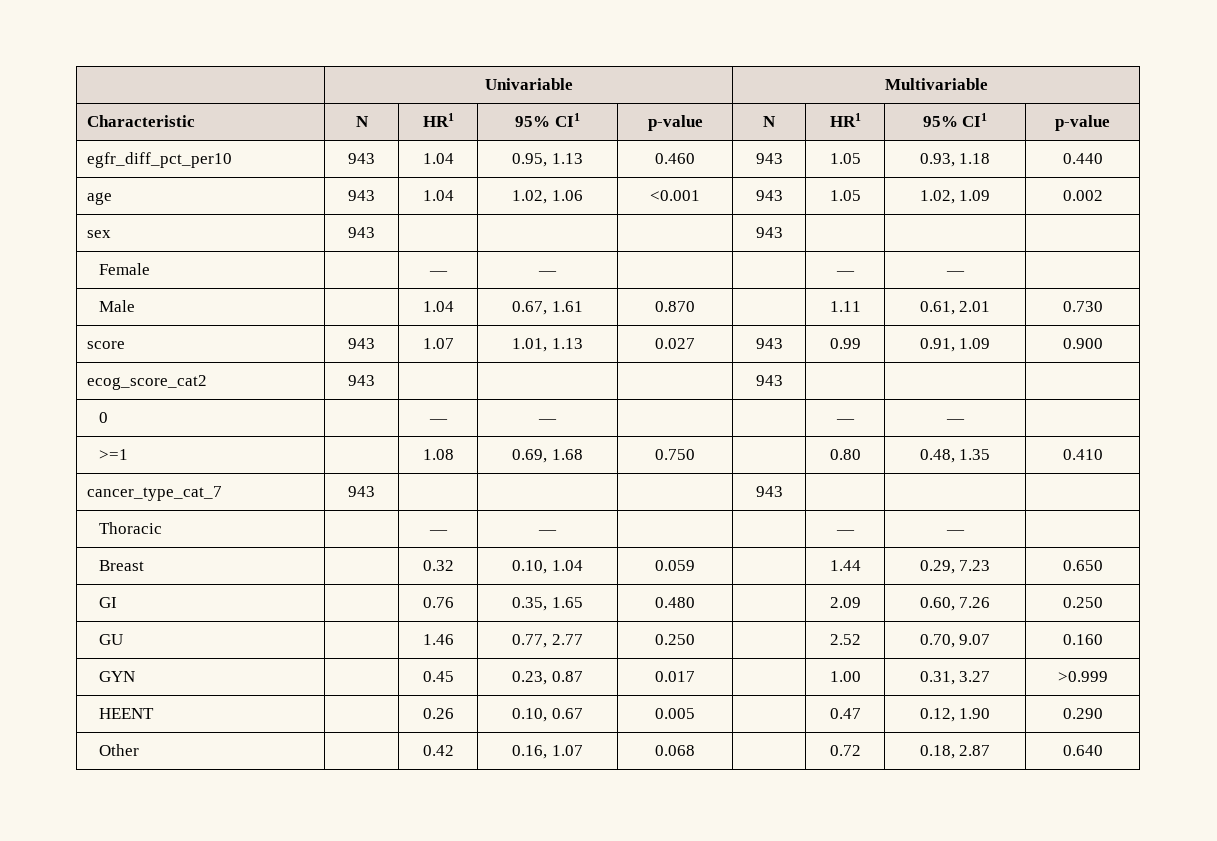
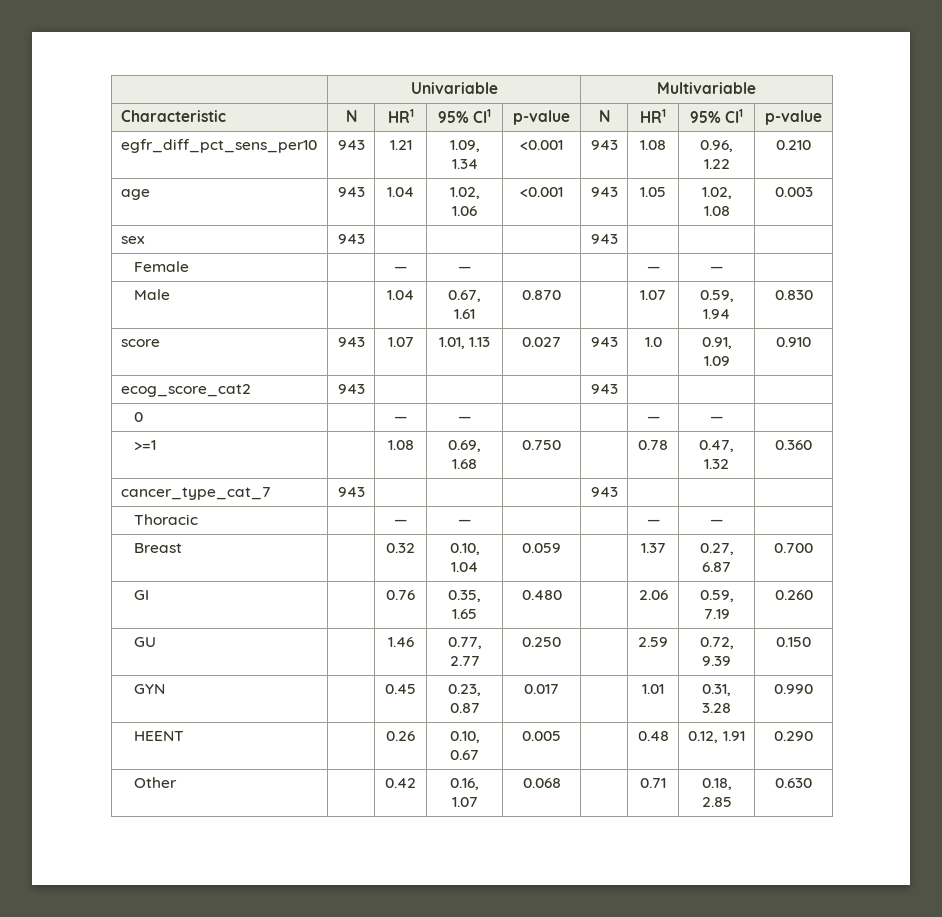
[86,152,232,168] [348,153,375,164] [422,153,454,164] [512,153,583,167] [655,153,695,164] [755,153,783,164] [829,153,861,164] [919,153,991,167] [1062,153,1103,164] egfr_diff_pct_per10 | 943 | 1.04 | 0.95, 1.13 | 0.460 | 943 | 1.05 | 0.93, 1.18 | 0.440 -> [120,139,317,153] [337,140,365,150] [389,140,412,150] [449,140,480,152] [451,159,478,169] [520,140,563,150] [590,140,618,150] [640,140,666,150] [700,140,733,152] [703,159,730,169] [776,140,811,150] egfr_diff_pct_sens_per10 | 943 | 1.21 | 1.09, 1.34 | <0.001 | 943 | 1.08 | 0.96, 1.22 | 0.210
[959,190,991,201] [1062,190,1103,201] 1.09 | 0.002 -> [703,206,730,216] [774,187,813,197] 1.08 | 0.003
[829,301,861,312] [919,301,991,315] [1062,301,1103,312] 1.11 | 0.61, 2.01 | 0.730 -> [640,290,666,300] [699,290,734,302] [703,309,730,319] [774,290,813,300] 1.07 | 0.59, 1.94 | 0.830
[829,338,861,349] 0.99 -> [644,337,662,347] 1.0
[1062,338,1103,349] 0.900 -> [776,337,811,347] 0.910
[829,449,861,460] [919,449,991,463] [1062,449,1103,460] 0.80 | 0.48, 1.35 | 0.410 -> [638,440,668,450] [699,440,734,452] [704,459,729,469] [775,440,812,450] 0.78 | 0.47, 1.32 | 0.360
[829,560,861,571] [919,560,991,574] [1062,560,1103,571] 1.44 | 0.29, 7.23 | 0.650 -> [640,543,666,553] [699,543,734,555] [702,562,731,572] [774,543,813,553] 1.37 | 0.27, 6.87 | 0.700
[829,597,861,608] [919,597,991,611] [1062,597,1103,608] 2.09 | 0.60, 7.26 | 0.250 -> [638,590,668,600] [699,590,734,602] [703,609,730,619] [774,590,813,600] 2.06 | 0.59, 7.19 | 0.260
[829,634,861,645] [919,634,991,648] [1062,634,1103,645] 2.52 | 0.70, 9.07 | 0.160 -> [638,637,668,647] [699,637,734,649] [702,656,731,666] [776,637,811,647] 2.59 | 0.72, 9.39 | 0.150
[829,671,861,682] 1.00 -> [642,684,664,694] 1.01
[959,671,991,682] [1057,671,1108,682] 3.27 | >0.999 -> [702,703,731,713] [774,684,813,694] 3.28 | 0.990
[829,708,861,719] 0.47 -> [637,731,669,741] 0.48
[959,708,991,719] 1.90 -> [722,731,745,741] 1.91
[829,745,861,756] 0.72 -> [640,778,666,788] 0.71
[959,745,991,756] [1062,745,1103,756] 2.87 | 0.640 -> [701,797,732,807] [775,778,812,788] 2.85 | 0.630

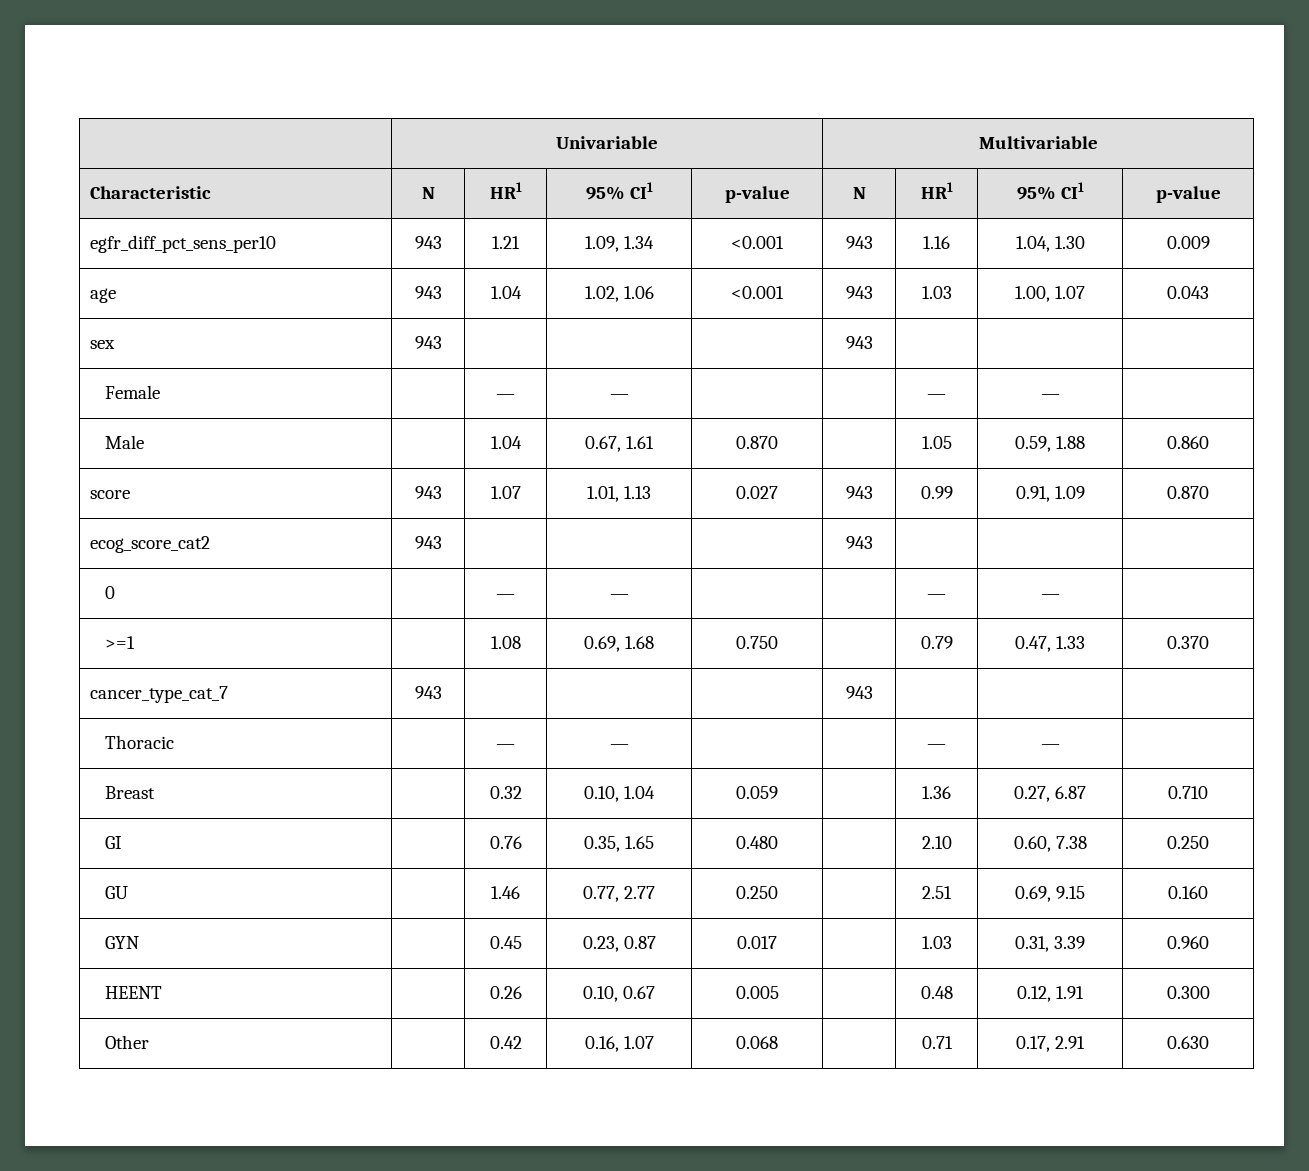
[640,140,666,150] [700,140,733,152] [703,159,730,169] [776,140,811,150] 1.08 | 0.96, 1.22 | 0.210 -> [923,236,950,249] [1015,236,1085,252] [1166,236,1210,249] 1.16 | 1.04, 1.30 | 0.009
[640,187,666,197] [701,187,732,199] [703,206,730,216] [774,187,813,197] 1.05 | 1.02, 1.08 | 0.003 -> [921,286,952,299] [1015,286,1085,302] [1167,286,1209,299] 1.03 | 1.00, 1.07 | 0.043
[640,290,666,300] [699,290,734,302] [703,309,730,319] [774,290,813,300] 1.07 | 0.59, 1.94 | 0.830 -> [921,436,952,449] [1015,436,1085,452] [1167,436,1209,449] 1.05 | 0.59, 1.88 | 0.860
[644,337,662,347] 1.0 -> [920,486,953,499] 0.99
[776,337,811,347] 0.910 -> [1167,486,1209,499] 0.870
[638,440,668,450] 0.78 -> [920,636,953,649] 0.79
[704,459,729,469] [775,440,812,450] 1.32 | 0.360 -> [1055,636,1085,649] [1167,636,1209,649] 1.33 | 0.370
[640,543,666,553] 1.37 -> [922,786,951,799] 1.36
[774,543,813,553] 0.700 -> [1168,786,1208,799] 0.710
[638,590,668,600] [699,590,734,602] [703,609,730,619] [774,590,813,600] 2.06 | 0.59, 7.19 | 0.260 -> [921,836,952,849] [1013,836,1087,852] [1167,836,1209,849] 2.10 | 0.60, 7.38 | 0.250
[638,637,668,647] [699,637,734,649] [702,656,731,666] [776,637,811,647] 2.59 | 0.72, 9.39 | 0.150 -> [922,886,952,899] [1015,886,1085,902] [1168,886,1208,899] 2.51 | 0.69, 9.15 | 0.160
[642,684,664,694] 1.01 -> [921,936,952,949] 1.03
[702,703,731,713] [774,684,813,694] 3.28 | 0.990 -> [1053,936,1085,949] [1167,936,1209,949] 3.39 | 0.960
[774,731,813,741] 0.290 -> [1166,986,1210,999] 0.300
[701,778,732,790] [701,797,732,807] 0.18, 2.85 -> [1016,1036,1085,1052] 0.17, 2.91

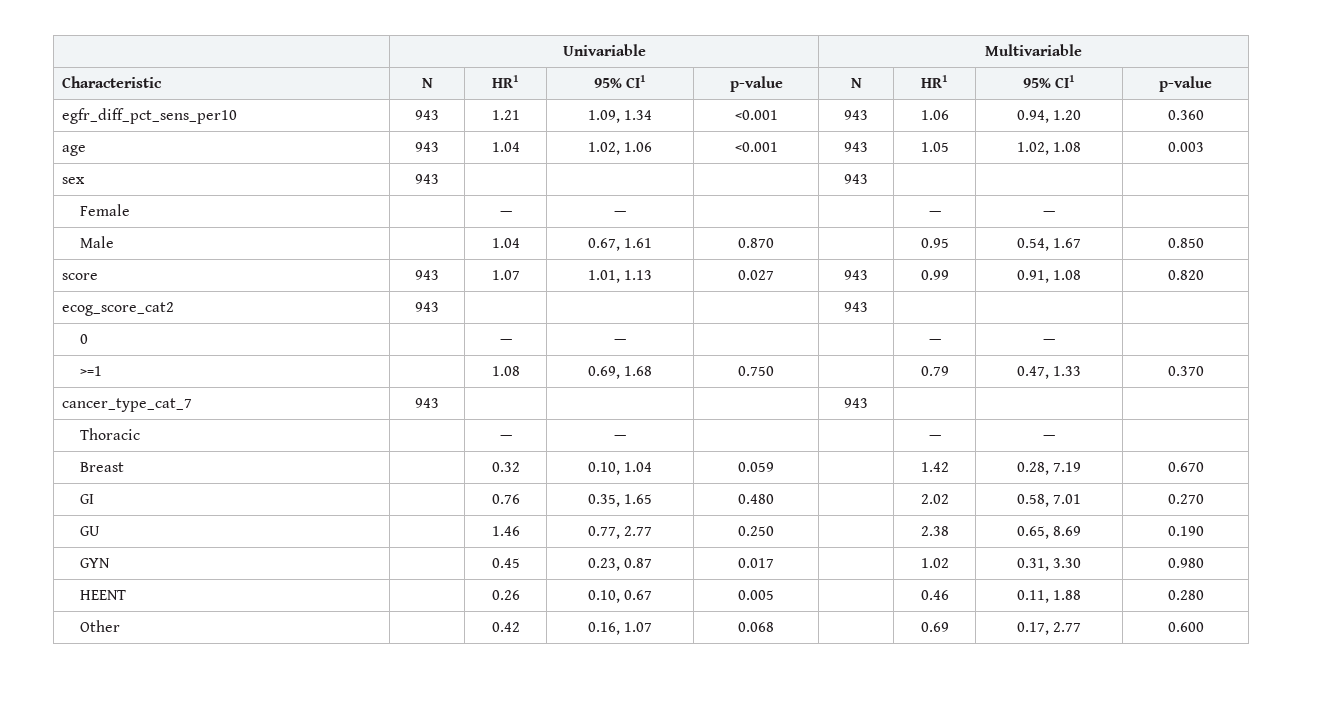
[923,236,950,249] [1015,236,1085,252] [1166,236,1210,249] 1.16 | 1.04, 1.30 | 0.009 -> [920,110,949,120] [1016,110,1082,123] [1167,110,1204,120] 1.06 | 0.94, 1.20 | 0.360
[921,286,952,299] [1015,286,1085,302] [1167,286,1209,299] 1.03 | 1.00, 1.07 | 0.043 -> [920,142,949,152] [1016,142,1082,155] [1167,142,1204,152] 1.05 | 1.02, 1.08 | 0.003
[921,436,952,449] [1015,436,1085,452] [1167,436,1209,449] 1.05 | 0.59, 1.88 | 0.860 -> [920,238,949,248] [1016,238,1082,251] [1167,238,1204,248] 0.95 | 0.54, 1.67 | 0.850
[1054,486,1085,499] [1167,486,1209,499] 1.09 | 0.870 -> [1053,270,1082,280] [1167,270,1204,280] 1.08 | 0.820
[922,786,951,799] [1014,786,1086,802] [1168,786,1208,799] 1.36 | 0.27, 6.87 | 0.710 -> [920,462,949,472] [1016,462,1082,475] [1167,462,1204,472] 1.42 | 0.28, 7.19 | 0.670
[921,836,952,849] [1013,836,1087,852] [1167,836,1209,849] 2.10 | 0.60, 7.38 | 0.250 -> [920,494,949,504] [1016,494,1082,507] [1167,494,1204,504] 2.02 | 0.58, 7.01 | 0.270
[922,886,952,899] [1015,886,1085,902] [1168,886,1208,899] 2.51 | 0.69, 9.15 | 0.160 -> [920,526,949,536] [1016,526,1082,539] [1167,526,1204,536] 2.38 | 0.65, 8.69 | 0.190
[921,936,952,949] 1.03 -> [920,558,949,568] 1.02
[1053,936,1085,949] [1167,936,1209,949] 3.39 | 0.960 -> [1053,558,1082,568] [1167,558,1204,568] 3.30 | 0.980
[920,986,953,999] [1017,986,1084,1002] [1166,986,1210,999] 0.48 | 0.12, 1.91 | 0.300 -> [920,590,949,600] [1016,590,1082,603] [1167,590,1204,600] 0.46 | 0.11, 1.88 | 0.280
[921,1036,953,1049] 0.71 -> [920,622,949,632] 0.69
[1054,1036,1085,1049] [1167,1036,1209,1049] 2.91 | 0.630 -> [1053,622,1082,632] [1167,622,1204,632] 2.77 | 0.600

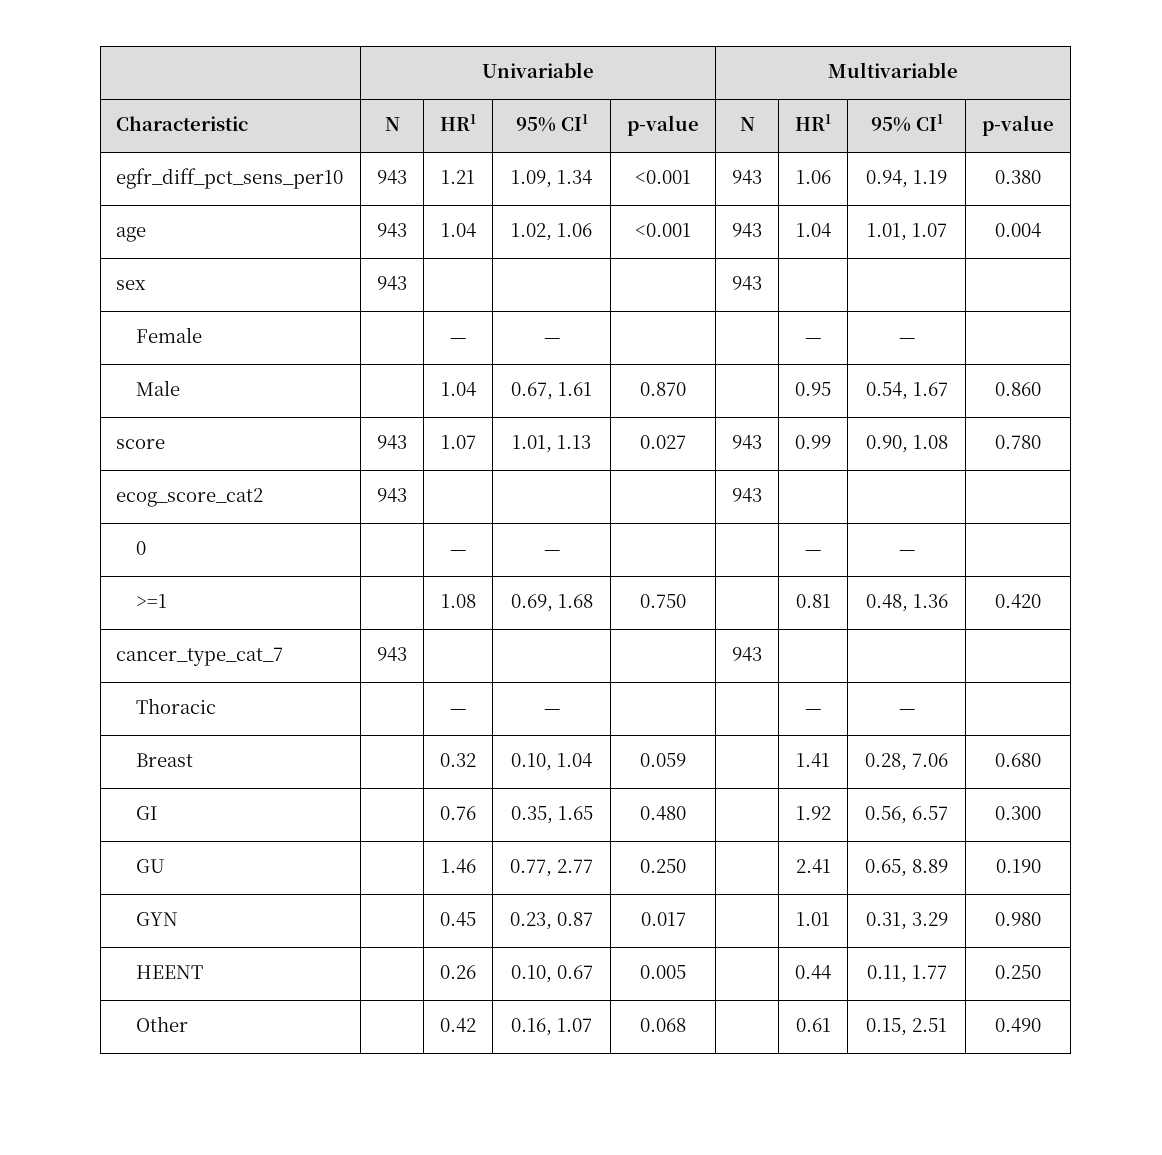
[1053,110,1082,120] [1167,110,1204,120] 1.20 | 0.360 -> [913,170,947,184] [995,170,1041,184] 1.19 | 0.380
[920,142,949,152] [1016,142,1082,155] [1167,142,1204,152] 1.05 | 1.02, 1.08 | 0.003 -> [795,223,831,237] [866,223,947,241] [995,223,1041,237] 1.04 | 1.01, 1.07 | 0.004
[1167,238,1204,248] 0.850 -> [995,382,1041,396] 0.860
[1016,270,1082,283] [1167,270,1204,280] 0.91, 1.08 | 0.820 -> [865,435,948,453] [995,435,1041,449] 0.90, 1.08 | 0.780
[920,366,949,376] [1016,366,1082,379] [1167,366,1204,376] 0.79 | 0.47, 1.33 | 0.370 -> [795,594,831,608] [865,594,948,612] [995,594,1041,608] 0.81 | 0.48, 1.36 | 0.420
[920,462,949,472] 1.42 -> [796,753,830,767] 1.41
[1053,462,1082,472] [1167,462,1204,472] 7.19 | 0.670 -> [912,753,948,767] [995,753,1041,767] 7.06 | 0.680
[920,494,949,504] [1016,494,1082,507] [1167,494,1204,504] 2.02 | 0.58, 7.01 | 0.270 -> [795,806,831,820] [865,806,948,824] [995,806,1041,820] 1.92 | 0.56, 6.57 | 0.300
[920,526,949,536] 2.38 -> [795,859,831,873] 2.41
[1053,526,1082,536] 8.69 -> [912,859,948,873] 8.89
[920,558,949,568] 1.02 -> [796,912,830,926] 1.01
[1053,558,1082,568] 3.30 -> [911,912,948,926] 3.29
[920,590,949,600] 0.46 -> [795,965,831,979] 0.44
[1053,590,1082,600] [1167,590,1204,600] 1.88 | 0.280 -> [911,965,947,979] [995,965,1041,979] 1.77 | 0.250
[920,622,949,632] [1016,622,1082,635] [1167,622,1204,632] 0.69 | 0.17, 2.77 | 0.600 -> [795,1018,831,1032] [866,1018,947,1036] [995,1018,1041,1032] 0.61 | 0.15, 2.51 | 0.490

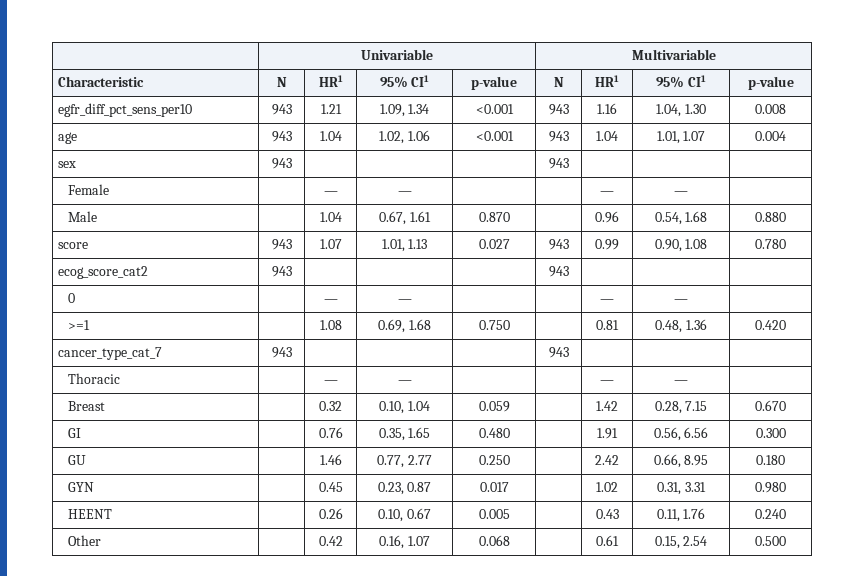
[795,170,831,184] [866,170,947,188] [995,170,1041,184] 1.06 | 0.94, 1.19 | 0.380 -> [597,103,617,114] [656,104,706,117] [755,104,786,114] 1.16 | 1.04, 1.30 | 0.008
[795,382,831,396] 0.95 -> [595,211,619,223] 0.96
[912,382,948,396] [995,382,1041,396] 1.67 | 0.860 -> [685,211,708,222] [755,212,786,222] 1.68 | 0.880
[796,753,830,767] 1.41 -> [596,401,618,411] 1.42
[912,753,948,767] [995,753,1041,767] 7.06 | 0.680 -> [685,401,708,411] [755,400,786,411] 7.15 | 0.670
[795,806,831,820] 1.92 -> [597,428,618,439] 1.91
[912,806,948,820] 6.57 -> [684,427,709,438] 6.56
[795,859,831,873] [865,859,948,877] [995,859,1041,873] 2.41 | 0.65, 8.89 | 0.190 -> [595,455,619,465] [653,454,709,468] [756,455,785,465] 2.42 | 0.66, 8.95 | 0.180
[796,912,830,926] 1.01 -> [596,482,618,492] 1.02
[911,912,948,926] 3.29 -> [684,482,706,492] 3.31
[795,965,831,979] 0.44 -> [595,509,619,519] 0.43
[911,965,947,979] [995,965,1041,979] 1.77 | 0.250 -> [683,508,706,519] [755,509,786,519] 1.76 | 0.240
[912,1018,947,1032] [995,1018,1041,1032] 2.51 | 0.490 -> [683,536,708,546] [755,536,786,546] 2.54 | 0.500

